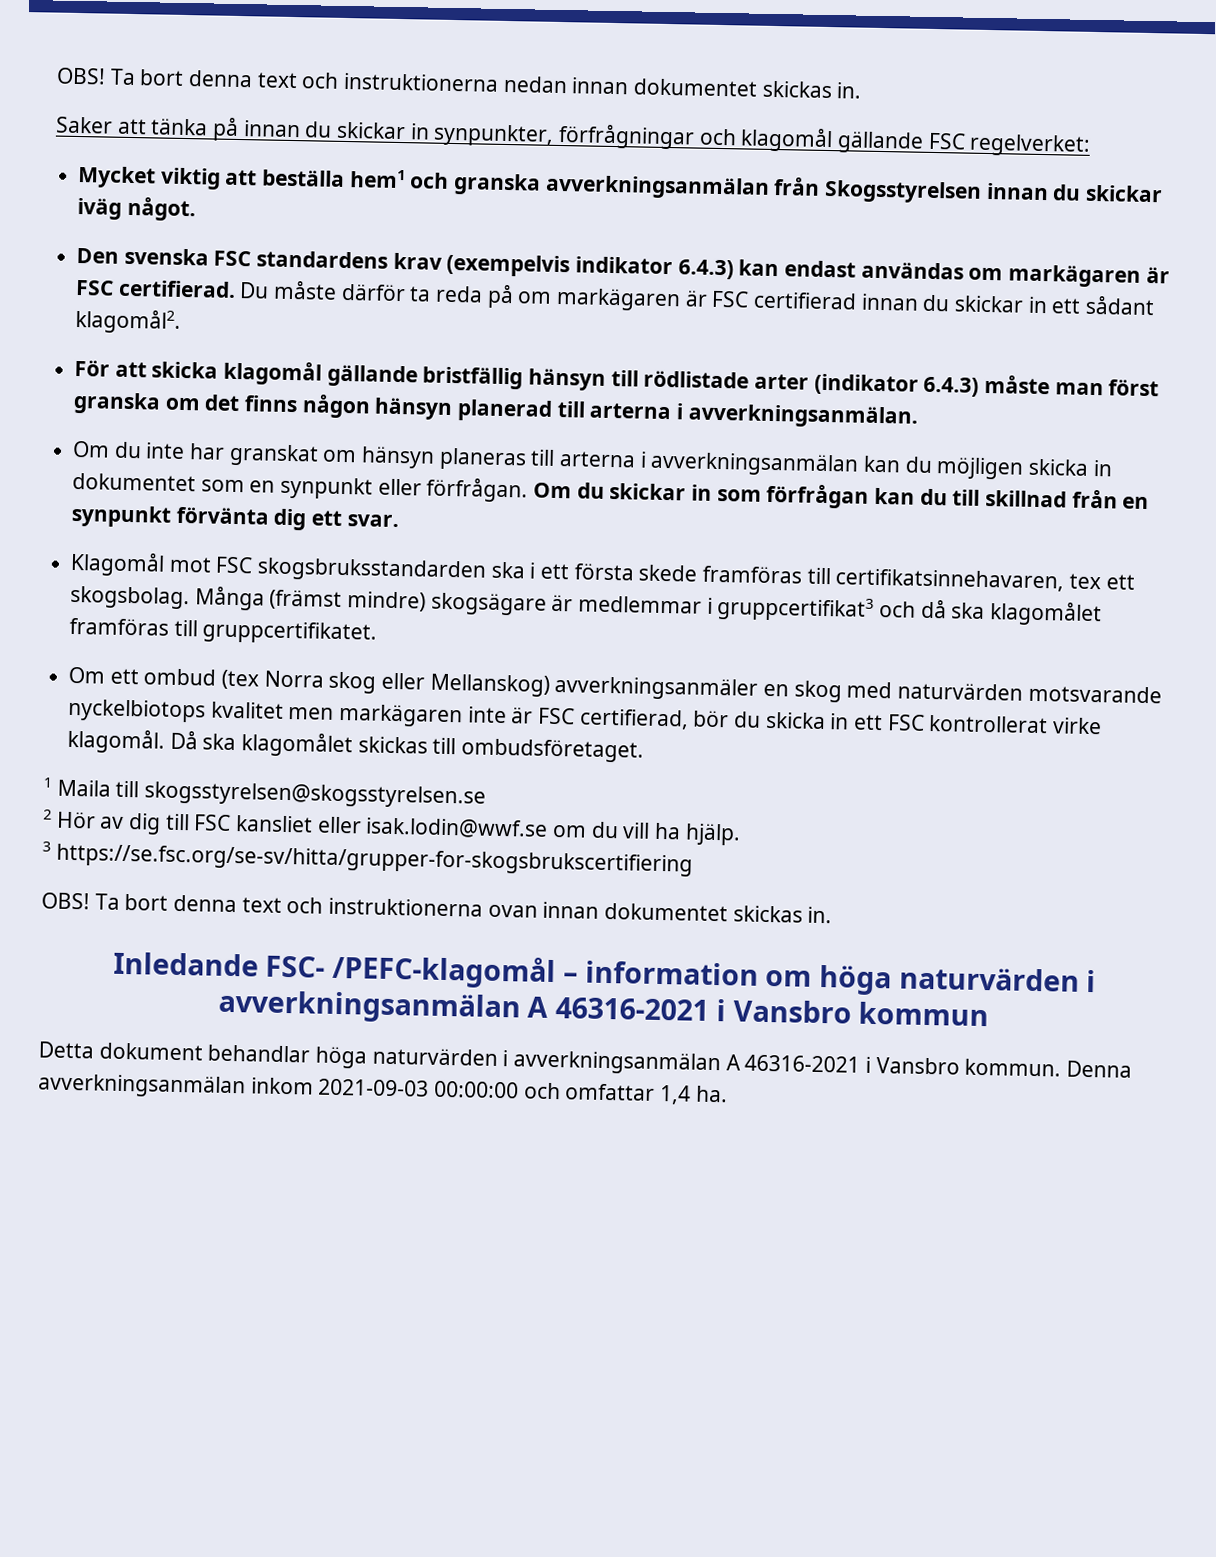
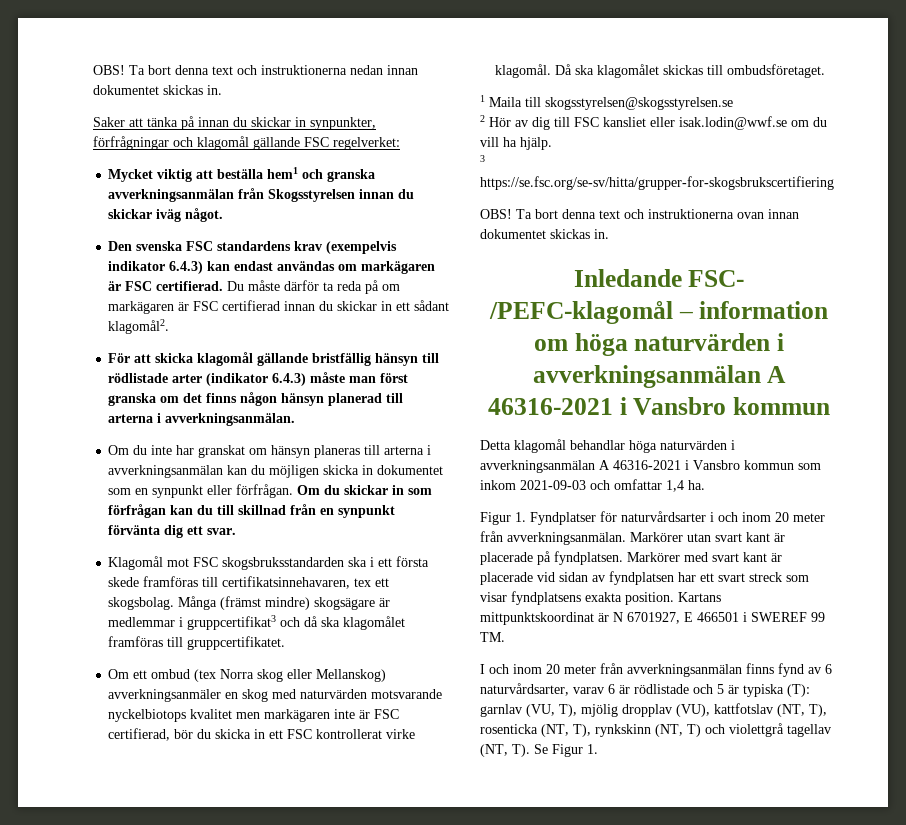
[98,1042,203,1061] dokument -> [514,439,566,453] klagomål
[964,1058,1133,1078] [38,1073,246,1099] kommun. Denna avverkningsanmälan -> [744,460,821,470] kommun som
[434,1080,520,1099] 00:00:00 -> (586, 485) none
(728, 1094) none -> [480,511,825,525] [480,531,785,545] [480,551,782,565] [480,571,809,585] [480,591,721,605] [480,612,825,625] [480,632,505,642] [480,663,832,677] [480,683,810,697] [480,703,827,717] [480,723,831,737] [480,744,598,757] // Figur 1. Fyndplatser för naturvårdsarter i och inom 20 meter från avverkningsanmälan. Markörer utan svart kant är placerade på fyndplatsen. Markörer med svart kant är placerade vid sidan av fyndplatsen har ett svart streck som visar fyndplatsens exakta position. Kartans mittpunktskoordinat är N 6701927, E 466501 i SWEREF 99 TM. // I och inom 20 meter från avverkningsanmälan finns fynd av 6 naturvårdsarter, varav 6 är rödlistade och 5 är typiska (T): garnlav (VU, T), mjölig dropplav (VU), kattfotslav (NT, T), rosenticka (NT, T), rynkskinn (NT, T) och violettgrå tagellav (NT, T). Se Figur 1.

